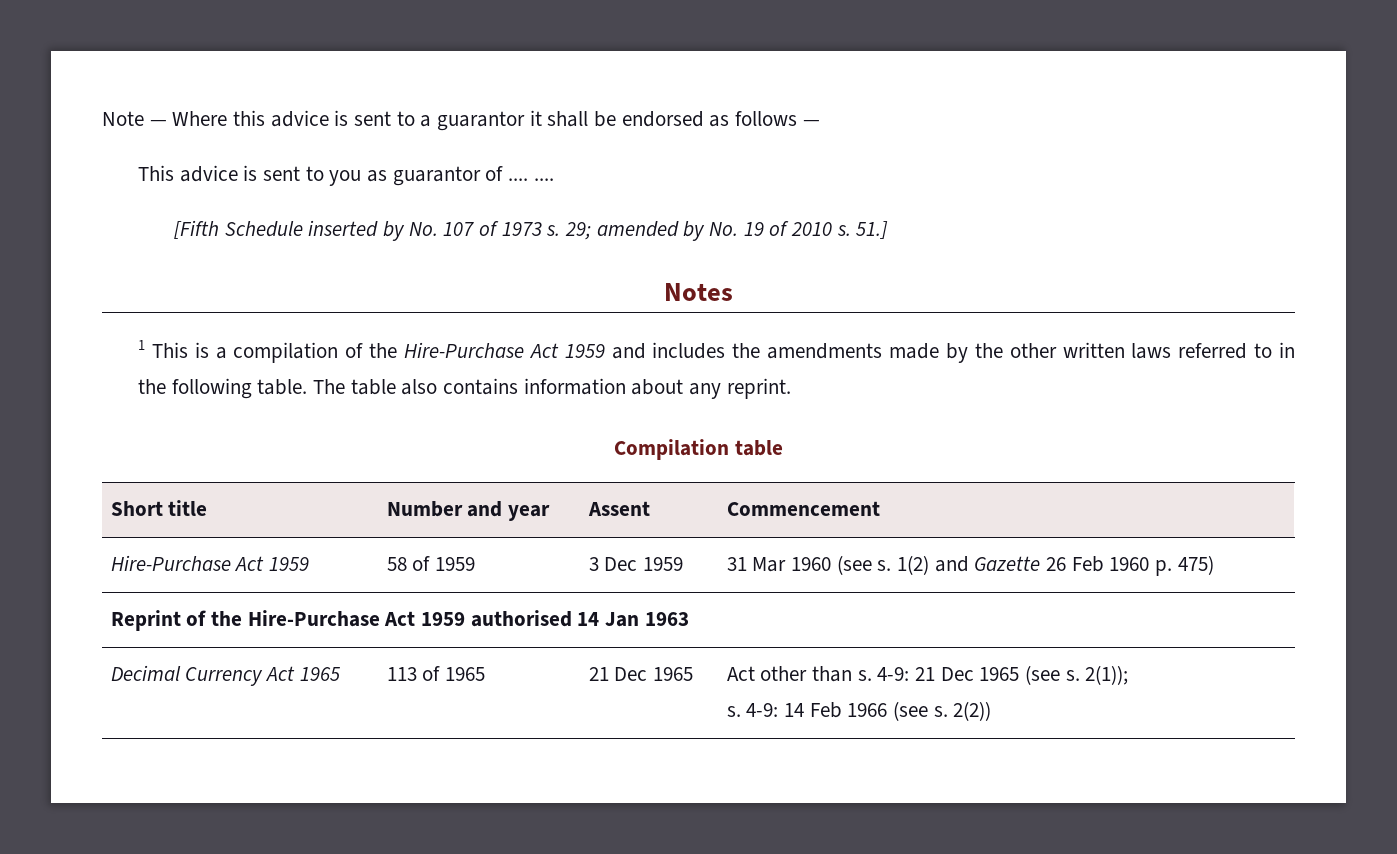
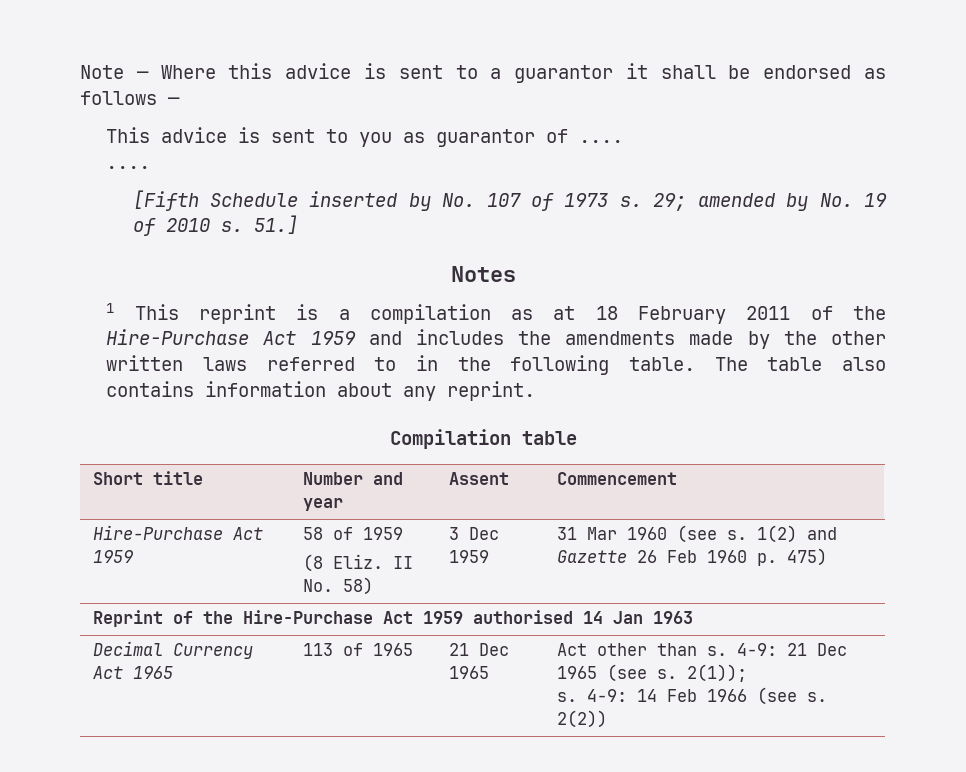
(528, 179) none -> (624, 141) //
(188, 350) none -> [198,304,276,324] reprint
(339, 352) none -> [511,306,791,324] as at 18 February 2011
(476, 564) none -> [302,554,413,572] [302,577,373,595] // (8 Eliz. II No. 58)

